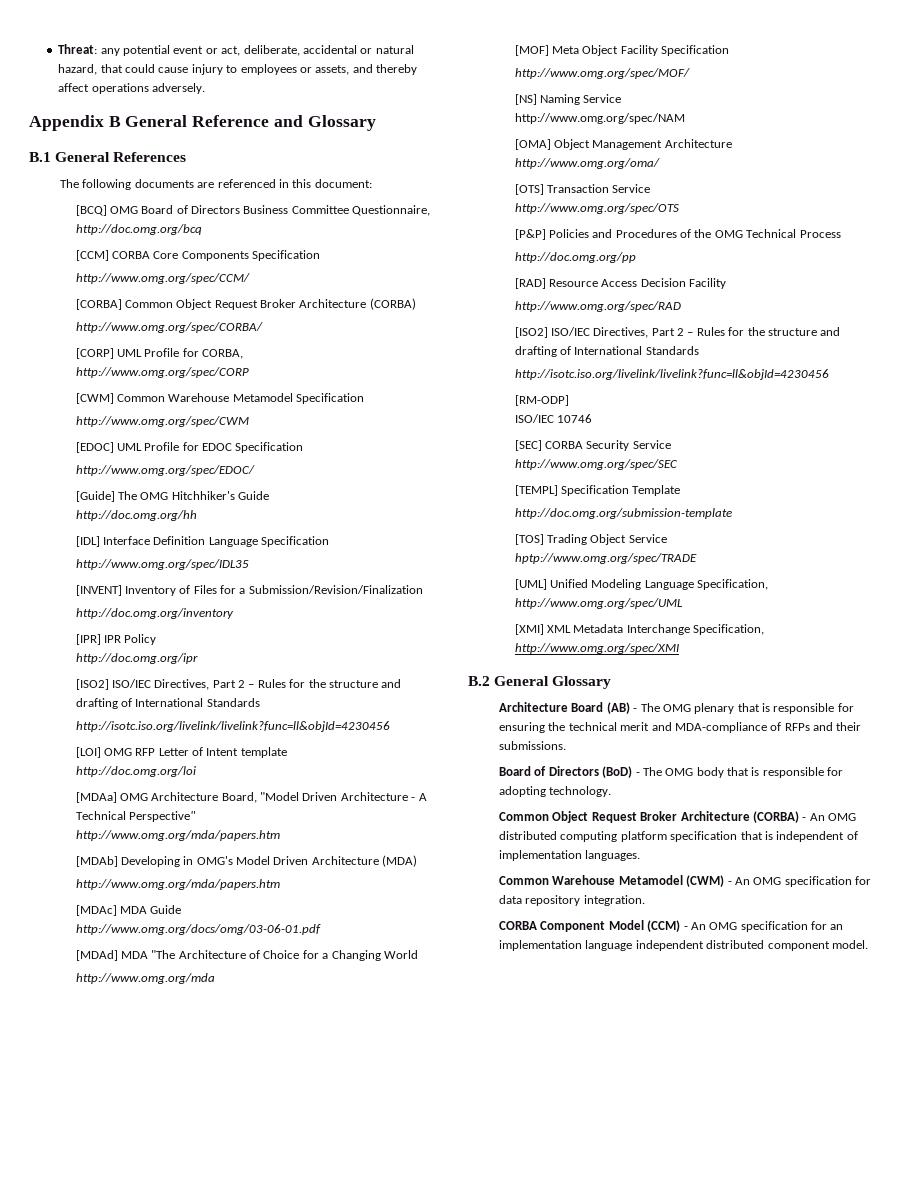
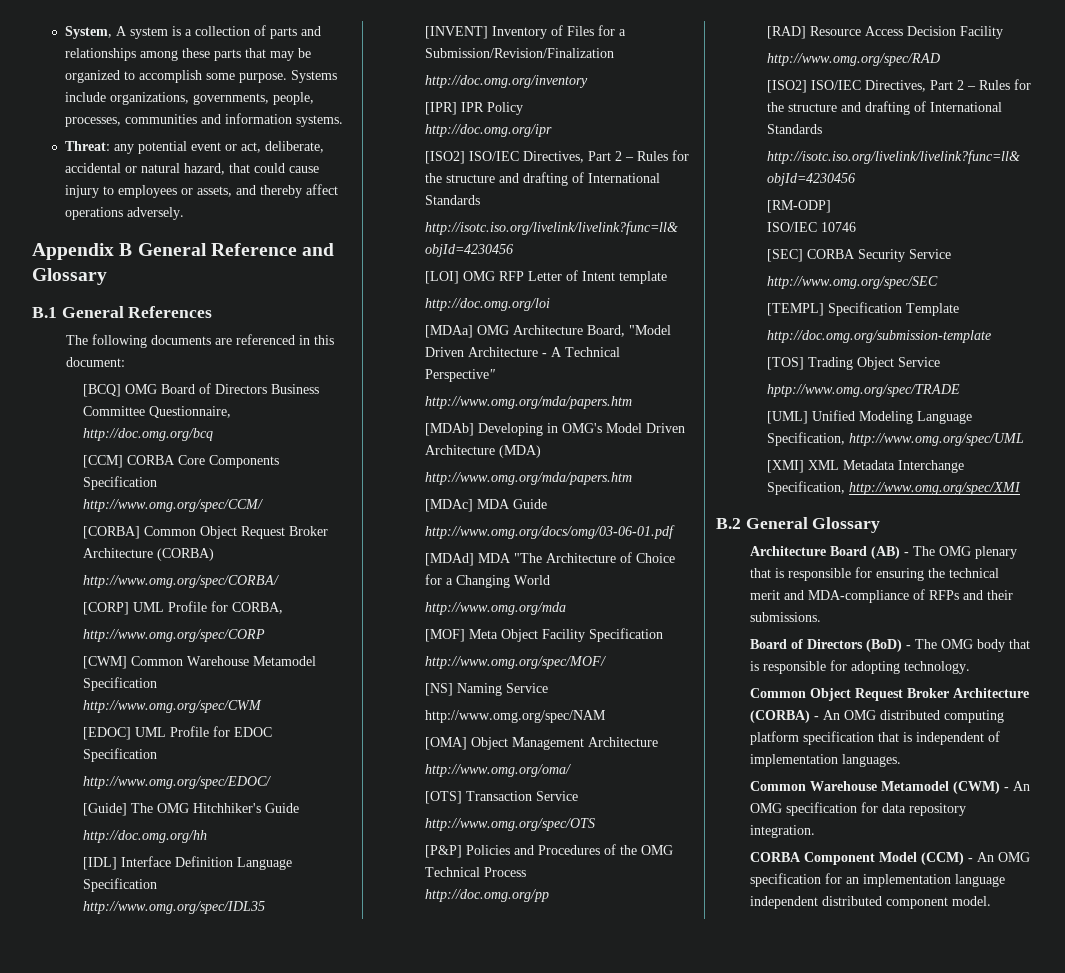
(58, 49) none -> [64,25,321,39] [64,48,311,61] [64,70,337,83] [64,92,314,105] [64,113,343,127] System, A system is a collection of parts and relationships among these parts that may be organized to accomplish some purpose. Systems include organizations, governments, people, processes, communities and information systems. //

